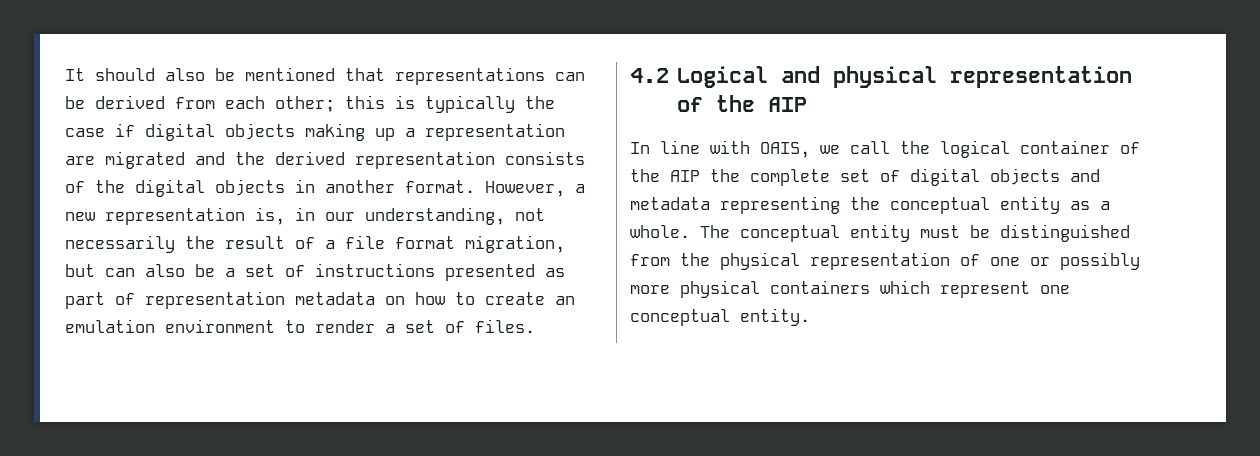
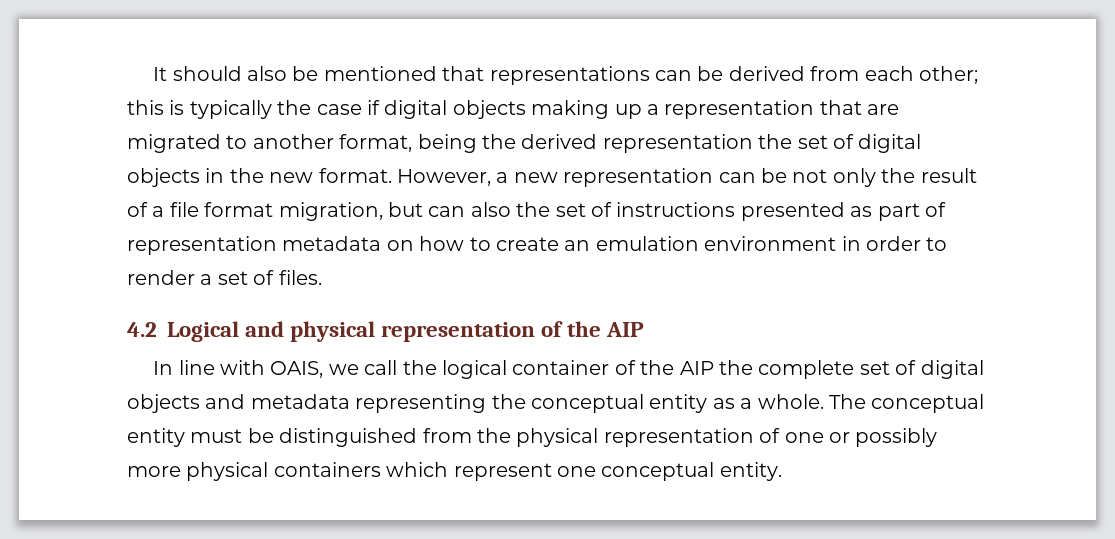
(565, 132) none -> [819,100,862,115] that
[195,151,585,169] [65,180,125,193] and the derived representation consists of the -> [226,134,854,153] to another format, being the derived representation the set of
[325,180,395,193] another -> [229,168,314,183] the new
[255,207,545,225] [65,235,175,253] is, in our understanding, not necessarily -> [718,168,876,187] can be not only
[195,264,235,277] be a -> [516,202,551,217] the
(275, 326) none -> [841,236,921,251] in order

